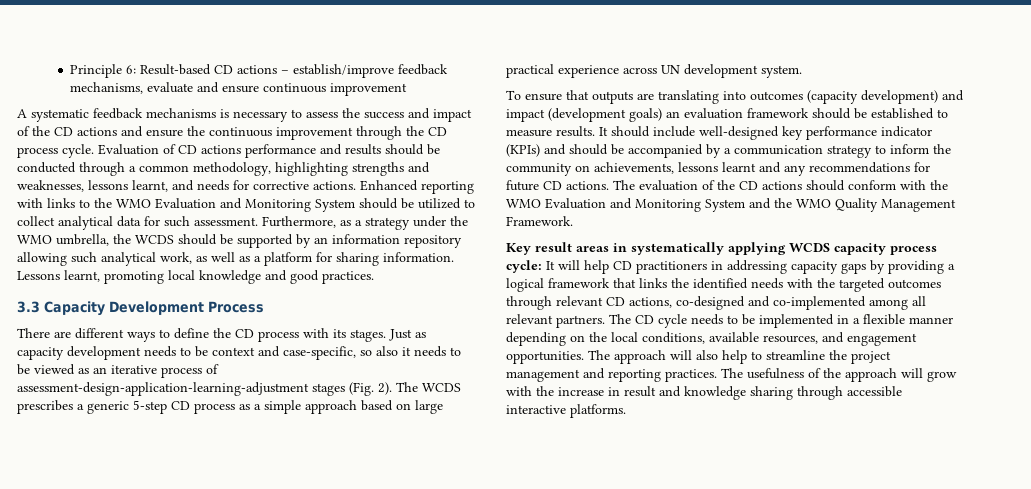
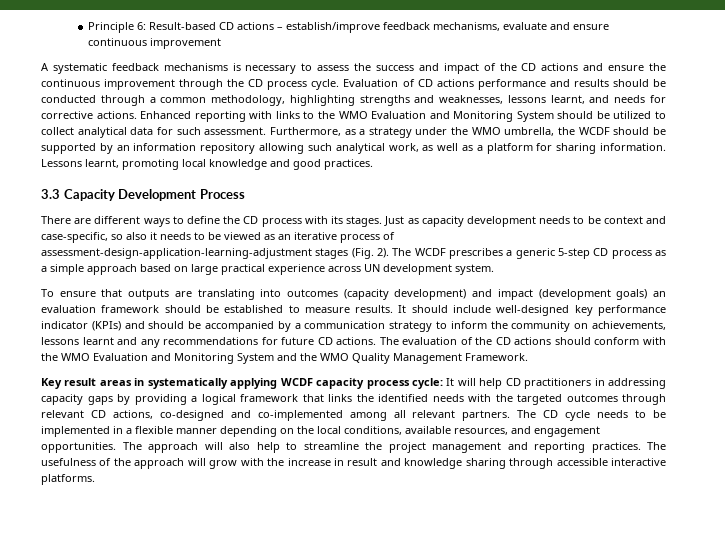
[135,235,174,244] WCDS -> [578,127,610,135] WCDF
[422,383,461,392] WCDS -> [414,248,446,256] WCDF
[789,243,830,252] WCDS -> [280,378,313,386] WCDF

